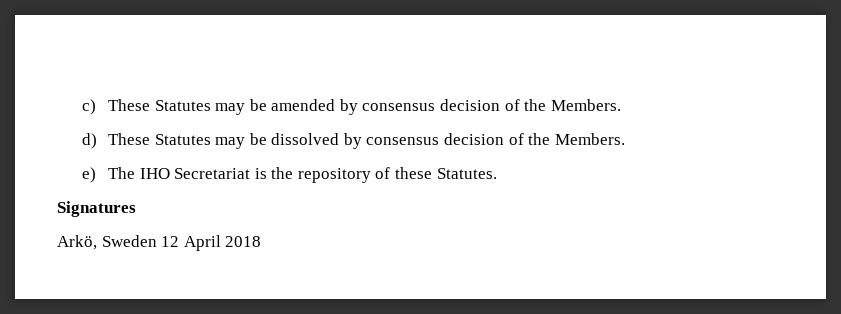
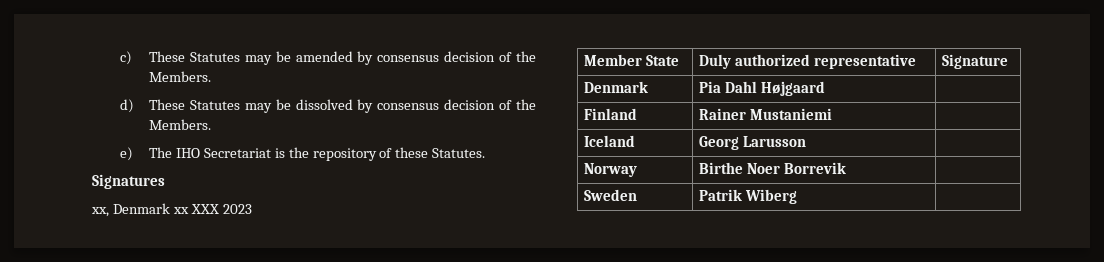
[57,235,262,251] Arkö, Sweden 12 April 2018 -> [91,203,252,217] [584,54,679,66] [699,54,916,69] [942,54,1009,69] [584,81,649,93] [699,81,825,96] [584,108,638,120] [699,108,832,120] [584,135,636,147] [699,136,806,150] [584,163,638,177] [699,162,846,174] [584,189,638,201] [699,189,797,204] xx, Denmark xx XXX 2023 // Member State | Duly authorized representative | Signature // Denmark | Pia Dahl Højgaard | // Finland | Rainer Mustaniemi | // Iceland | Georg Larusson | // Norway | Birthe Noer Borrevik | // Sweden | Patrik Wiberg |

